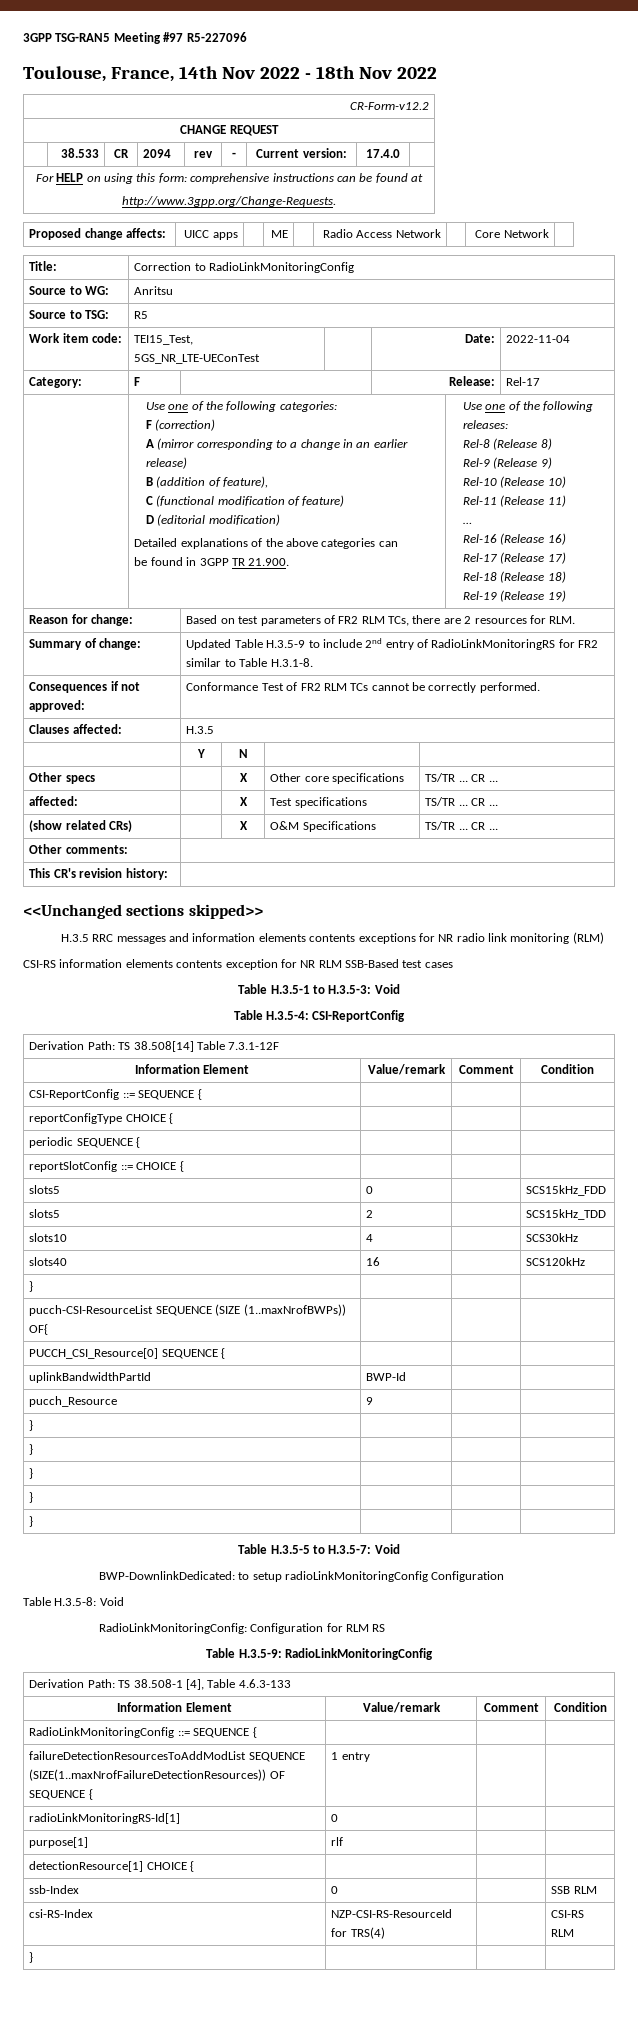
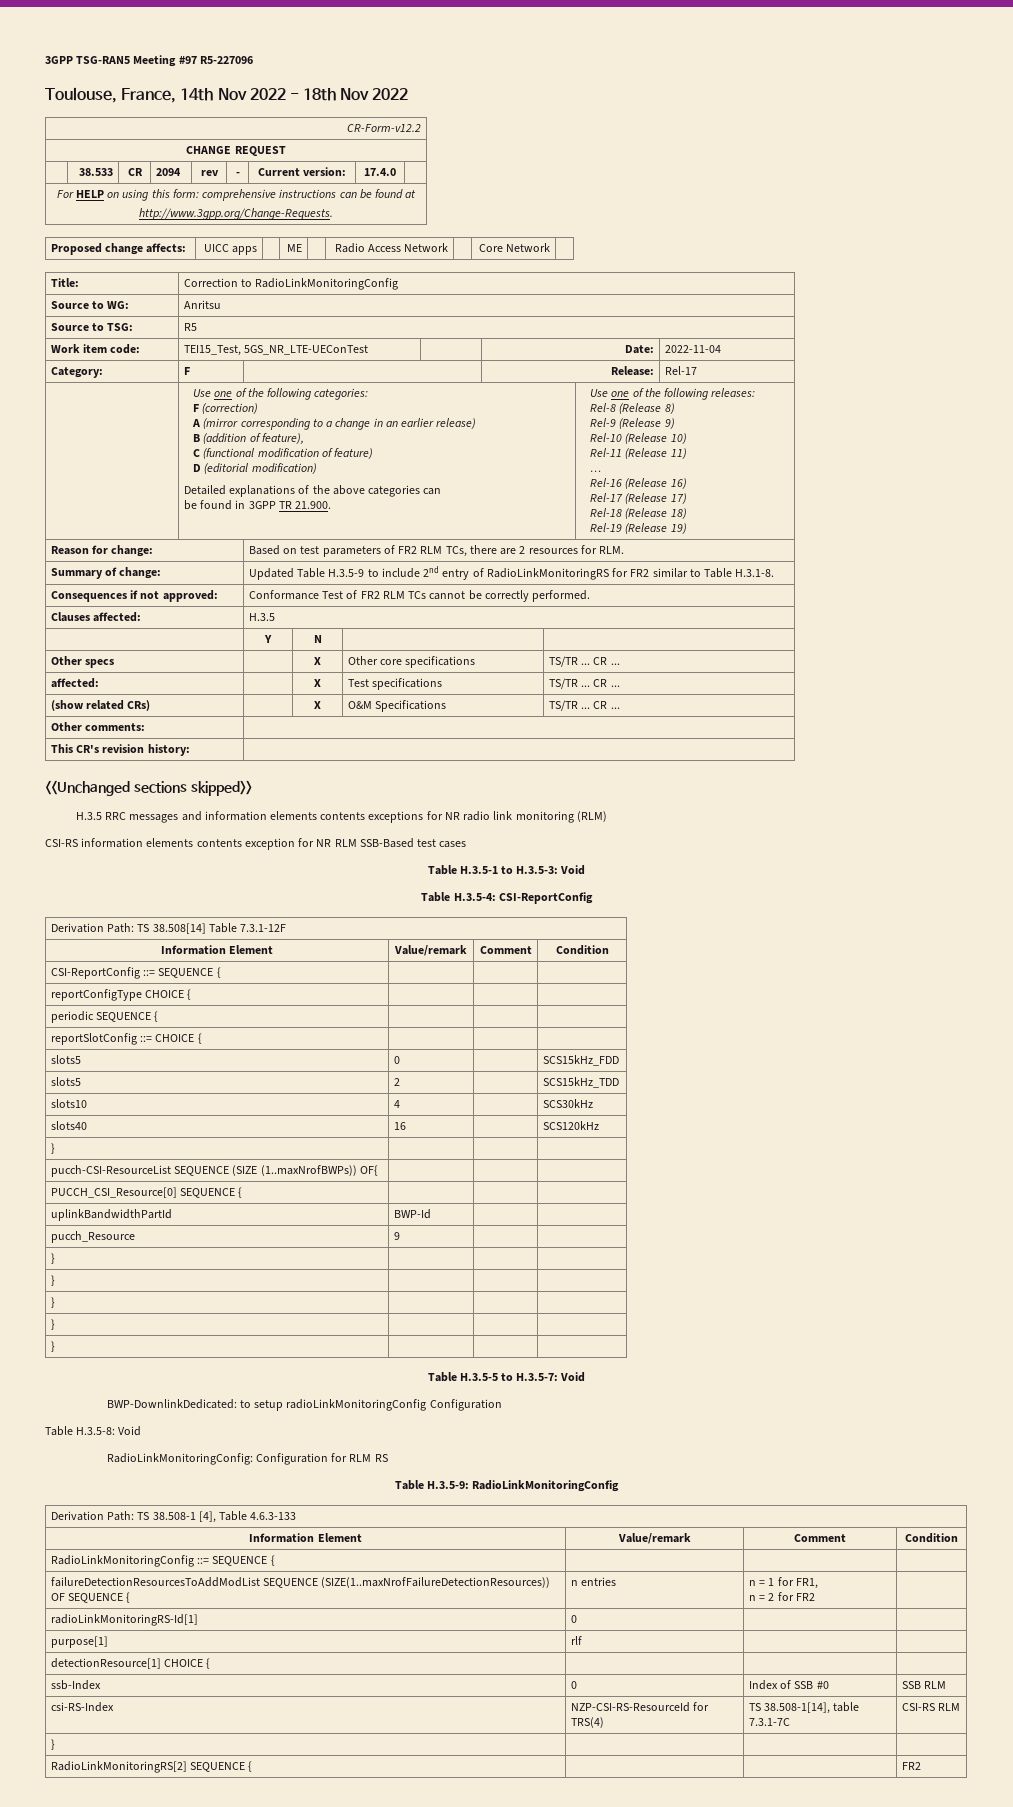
[331,1752,370,1762] 1 entry | -> [570,1577,617,1586] [748,1577,818,1589] [748,1592,815,1601] n entries | n = 1 for FR1, // n = 2 for FR2
(339, 1890) none -> [748,1680,829,1690] Index of SSB #0
(385, 1933) none -> [748,1702,860,1714] [748,1718,790,1726] TS 38.508-1[14], table 7.3.1-7C
(34, 1957) none -> [50,1761,253,1773] [901,1762,921,1770] // RadioLinkMonitoringRS[2] SEQUENCE { | | | FR2

